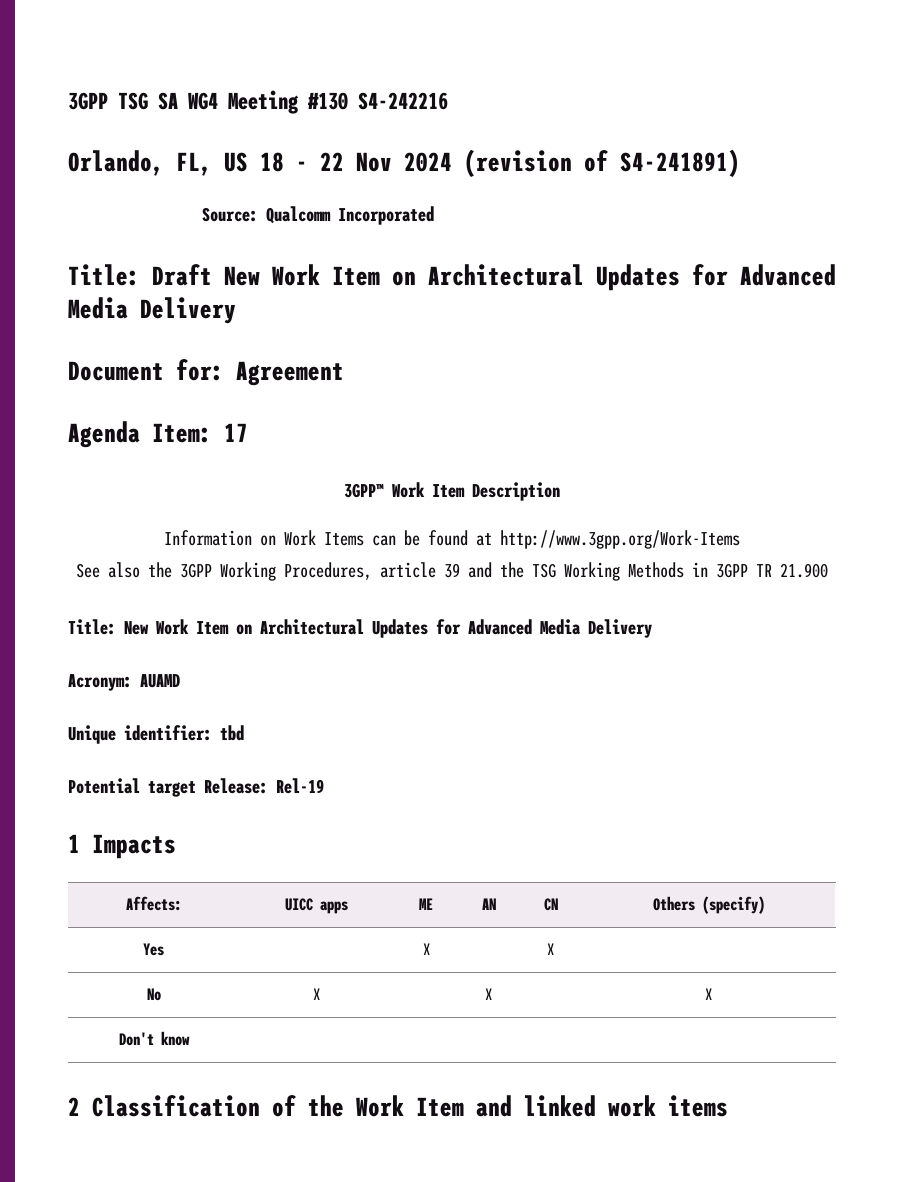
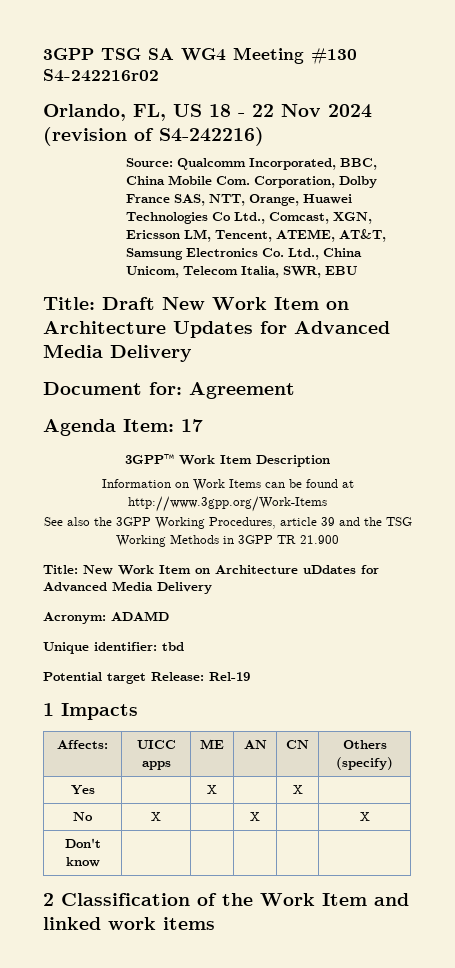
[358,92,448,110] S4-242216 -> [43,69,159,82] S4-242216r02
[620,149,740,177] S4-241891) -> [159,127,264,146] S4-242216)
[337,206,434,225] Incorporated -> [249,158,378,170] [126,175,378,188] [126,194,353,206] [126,212,373,224] [126,229,387,242] [126,248,363,260] [126,266,358,278] Incorporated, BBC, China Mobile Com. Corporation, Dolby France SAS, NTT, Orange, Huawei Technologies Co Ltd., Comcast, XGN, Ericsson LM, Tencent, ATEME, AT&T, Samsung Electronics Co. Ltd., China Unicom, Telecom Italia, SWR, EBU
[428,264,584,286] Architectural -> [43,321,166,334] Architecture
[260,619,428,638] Architectural Updates -> [215,565,356,574] Architecture uDdates
[140,674,180,688] AUAMD -> [111,611,169,621] ADAMD

